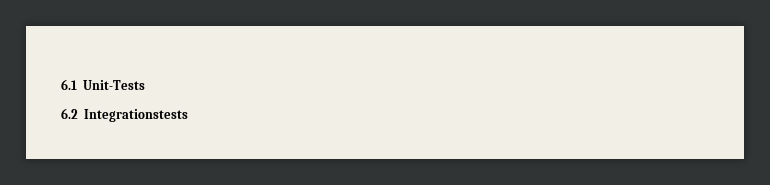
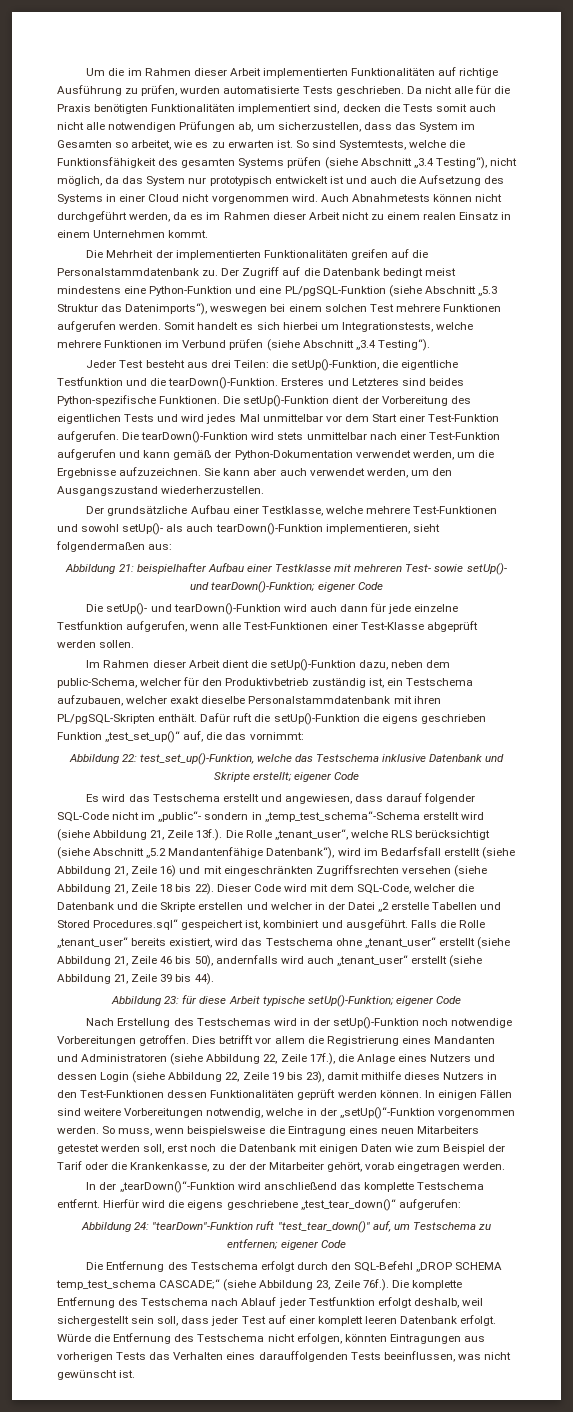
[61,79,145,90] [61,108,188,122] 6.1 Unit-Tests // 6.2 Integrationstests -> [86,67,499,78] [57,85,511,96] [57,104,496,114] [57,121,476,132] [57,140,466,150] [57,157,517,169] [57,175,505,186] [57,194,503,204] [57,211,512,222] [57,230,209,238] [86,249,429,260] [57,267,456,278] [57,285,497,297] [57,303,501,315] [57,321,473,332] [57,339,430,351] [86,359,459,371] [57,377,464,389] [57,395,471,407] [57,414,500,424] [57,431,500,443] [57,449,494,460] [57,467,452,478] [57,486,265,496] [86,505,498,516] [57,523,440,535] [56,541,173,552] [65,563,507,575] [190,581,383,593] [86,603,459,615] [57,621,478,632] [57,640,135,648] [86,659,451,671] [57,677,473,688] [57,695,441,706] [57,713,486,725] [57,731,304,743] [68,753,505,765] [213,772,360,782] [86,793,476,804] [57,811,484,822] [57,829,491,841] [57,847,515,859] [57,865,487,877] [57,883,475,895] [57,902,502,912] [57,919,485,930] [57,937,510,949] [57,955,483,967] [57,973,214,985] [111,995,461,1007] [86,1017,513,1029] [57,1035,495,1046] [57,1053,496,1065] [57,1071,498,1083] [57,1089,512,1100] [57,1107,515,1119] [57,1126,479,1136] [57,1144,506,1154] [57,1161,506,1172] [86,1181,485,1193] [57,1199,461,1211] [81,1221,491,1233] [227,1239,346,1250] [86,1261,503,1272] [56,1279,462,1291] [57,1297,483,1308] [57,1315,497,1326] [57,1333,485,1344] [57,1351,511,1362] [57,1370,136,1380] Um die im Rahmen dieser Arbeit implementierten Funktionalitäten auf richtige Ausführung zu prüfen, wurden automatisierte Tests geschrieben. Da nicht alle für die Praxis benötigten Funktionalitäten implementiert sind, decken die Tests somit auch nicht alle notwendigen Prüfungen ab, um sicherzustellen, dass das System im Gesamten so arbeitet, wie es zu erwarten ist. So sind Systemtests, welche die Funktionsfähigkeit des gesamten Systems prüfen (siehe Abschnitt „3.4 Testing“), nicht möglich, da das System nur prototypisch entwickelt ist und auch die Aufsetzung des Systems in einer Cloud nicht vorgenommen wird. Auch Abnahmetests können nicht durchgeführt werden, da es im Rahmen dieser Arbeit nicht zu einem realen Einsatz in einem Unternehmen kommt. // Die Mehrheit der implementierten Funktionalitäten greifen auf die Personalstammdatenbank zu. Der Zugriff auf die Datenbank bedingt meist mindestens eine Python-Funktion und eine PL/pgSQL-Funktion (siehe Abschnitt „5.3 Struktur das Datenimports“), weswegen bei einem solchen Test mehrere Funktionen aufgerufen werden. Somit handelt es sich hierbei um Integrationstests, welche mehrere Funktionen im Verbund prüfen (siehe Abschnitt „3.4 Testing“). // Jeder Test besteht aus drei Teilen: die setUp()-Funktion, die eigentliche Testfunktion und die tearDown()-Funktion. Ersteres und Letzteres sind beides Python-spezifische Funktionen. Die setUp()-Funktion dient der Vorbereitung des eigentlichen Tests und wird jedes Mal unmittelbar vor dem Start einer Test-Funktion aufgerufen. Die tearDown()-Funktion wird stets unmittelbar nach einer Test-Funktion aufgerufen und kann gemäß der Python-Dokumentation verwendet werden, um die Ergebnisse aufzuzeichnen. Sie kann aber auch verwendet werden, um den Ausgangszustand wiederherzustellen. // Der grundsätzliche Aufbau einer Testklasse, welche mehrere Test-Funktionen und sowohl setUp()- als auch tearDown()-Funktion implementieren, sieht folgendermaßen aus: // Abbildung 21: beispielhafter Aufbau einer Testklasse mit mehreren Test- sowie setUp()- und tearDown()-Funktion; eigener Code // Die setUp()- und tearDown()-Funktion wird auch dann für jede einzelne Testfunktion aufgerufen, wenn alle Test-Funktionen einer Test-Klasse abgeprüft werden sollen. // Im Rahmen dieser Arbeit dient die setUp()-Funktion dazu, neben dem public-Schema, welcher für den Produktivbetrieb zuständig ist, ein Testschema aufzubauen, welcher exakt dieselbe Personalstammdatenbank mit ihren PL/pgSQL-Skripten enthält. Dafür ruft die setUp()-Funktion die eigens geschrieben Funktion „test_set_up()“ auf, die das vornimmt: // Abbildung 22: test_set_up()-Funktion, welche das Testschema inklusive Datenbank und Skripte erstellt; eigener Code // Es wird das Testschema erstellt und angewiesen, dass darauf folgender SQL-Code nicht im „public“- sondern in „temp_test_schema“-Schema erstellt wird (siehe Abbildung 21, Zeile 13f.). Die Rolle „tenant_user“, welche RLS berücksichtigt (siehe Abschnitt „5.2 Mandantenfähige Datenbank“), wird im Bedarfsfall erstellt (siehe Abbildung 21, Zeile 16) und mit eingeschränkten Zugriffsrechten versehen (siehe Abbildung 21, Zeile 18 bis 22). Dieser Code wird mit dem SQL-Code, welcher die Datenbank und die Skripte erstellen und welcher in der Datei „2 erstelle Tabellen und Stored Procedures.sql“ gespeichert ist, kombiniert und ausgeführt. Falls die Rolle „tenant_user“ bereits existiert, wird das Testschema ohne „tenant_user“ erstellt (siehe Abbildung 21, Zeile 46 bis 50), andernfalls wird auch „tenant_user“ erstellt (siehe Abbildung 21, Zeile 39 bis 44). // Abbildung 23: für diese Arbeit typische setUp()-Funktion; eigener Code // Nach Erstellung des Testschemas wird in der setUp()-Funktion noch notwendige Vorbereitungen getroffen. Dies betrifft vor allem die Registrierung eines Mandanten und Administratoren (siehe Abbildung 22, Zeile 17f.), die Anlage eines Nutzers und dessen Login (siehe Abbildung 22, Zeile 19 bis 23), damit mithilfe dieses Nutzers in den Test-Funktionen dessen Funktionalitäten geprüft werden können. In einigen Fällen sind weitere Vorbereitungen notwendig, welche in der „setUp()“-Funktion vorgenommen werden. So muss, wenn beispielsweise die Eintragung eines neuen Mitarbeiters getestet werden soll, erst noch die Datenbank mit einigen Daten wie zum Beispiel der Tarif oder die Krankenkasse, zu der der Mitarbeiter gehört, vorab eingetragen werden. // In der „tearDown()“-Funktion wird anschließend das komplette Testschema entfernt. Hierfür wird die eigens geschriebene „test_tear_down()“ aufgerufen: // Abbildung 24: "tearDown"-Funktion ruft "test_tear_down()" auf, um Testschema zu entfernen; eigener Code // Die Entfernung des Testschema erfolgt durch den SQL-Befehl „DROP SCHEMA temp_test_schema CASCADE;“ (siehe Abbildung 23, Zeile 76f.). Die komplette Entfernung des Testschema nach Ablauf jeder Testfunktion erfolgt deshalb, weil sichergestellt sein soll, dass jeder Test auf einer komplett leeren Datenbank erfolgt. Würde die Entfernung des Testschema nicht erfolgen, könnten Eintragungen aus vorherigen Tests das Verhalten eines darauffolgenden Tests beeinflussen, was nicht gewünscht ist.

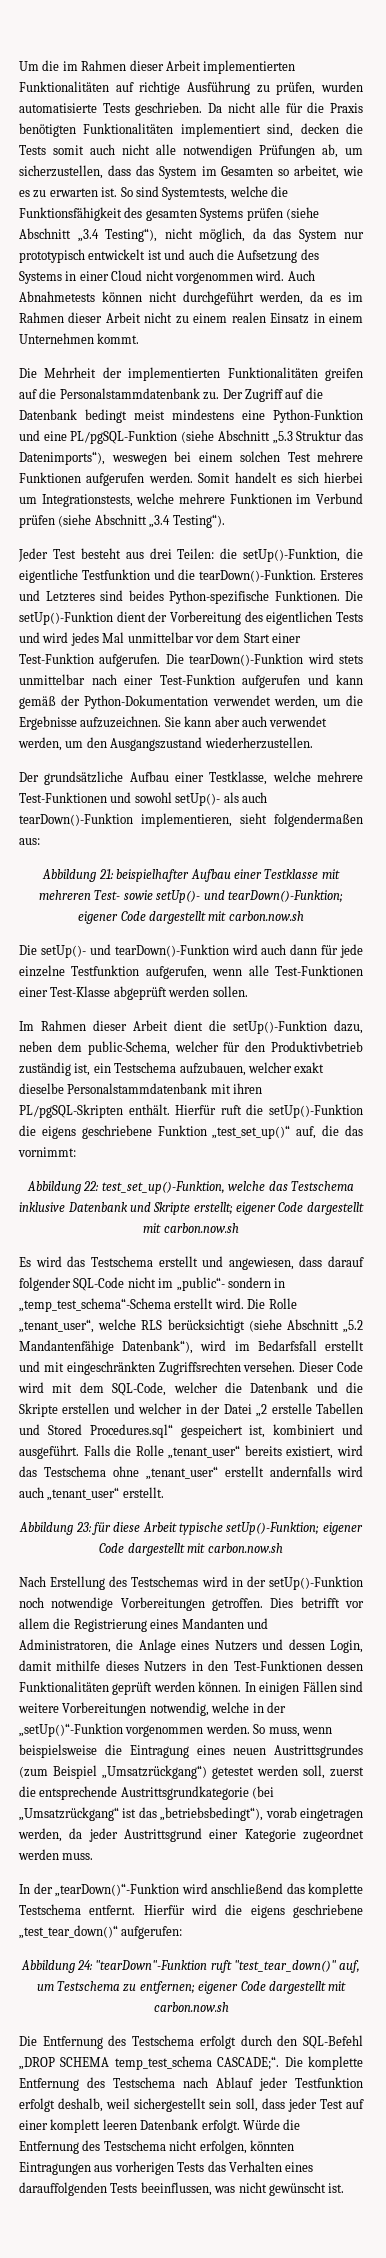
(383, 586) none -> [149,911,304,924] dargestellt mit carbon.now.sh
[200,713,231,722] Dafür -> [175,1105,217,1115] Hierfür
[420,714,486,724] geschrieben -> [81,1125,152,1139] geschriebene
(360, 776) none -> [306,1202,364,1215] [143,1223,239,1233] dargestellt mit carbon.now.sh
[460,812,484,820] [57,829,223,841] wird (siehe Abbildung 21, Zeile 13f.). -> [214,1298,244,1309] wird.
[481,847,515,859] [57,865,487,877] [57,883,214,895] (siehe Abbildung 21, Zeile 16) und mit eingeschränkten Zugriffsrechten versehen (siehe Abbildung 21, Zeile 18 bis 22). -> [19,1361,296,1375] und mit eingeschränkten Zugriffsrechten versehen.
[476,937,510,949] [57,955,483,967] [57,973,214,985] (siehe Abbildung 21, Zeile 46 bis 50), andernfalls wird auch „tenant_user“ erstellt (siehe Abbildung 21, Zeile 39 bis 44). -> [270,1466,363,1477] [19,1487,164,1501] andernfalls wird auch „tenant_user“ erstellt.
(461, 1000) none -> [127,1543,283,1556] dargestellt mit carbon.now.sh
[81,1053,335,1065] Administratoren (siehe Abbildung 22, Zeile 17f.), -> [19,1639,111,1653] Administratoren,
[100,1071,324,1083] Login (siehe Abbildung 22, Zeile 19 bis 23), -> [330,1640,363,1653] Login,
[416,1126,479,1134] [57,1144,506,1154] [57,1161,506,1172] Mitarbeiters getestet werden soll, erst noch die Datenbank mit einigen Daten wie zum Beispiel der Tarif oder die Krankenkasse, zu der der Mitarbeiter gehört, vorab eingetragen werden. -> [274,1744,363,1758] [19,1765,364,1779] [19,1786,275,1800] [19,1807,363,1821] [18,1828,364,1842] [18,1849,94,1860] Austrittsgrundes (zum Beispiel „Umsatzrückgang“) getestet werden soll, zuerst die entsprechende Austrittsgrundkategorie (bei „Umsatzrückgang“ ist das „betriebsbedingt“), vorab eingetragen werden, da jeder Austrittsgrund einer Kategorie zugeordnet werden muss.
(346, 1244) none -> [268,1981,347,1994] [153,2002,229,2012] dargestellt mit carbon.now.sh
[159,1279,389,1291] CASCADE;“ (siehe Abbildung 23, Zeile 76f.). -> [217,2056,280,2070] CASCADE;“.

